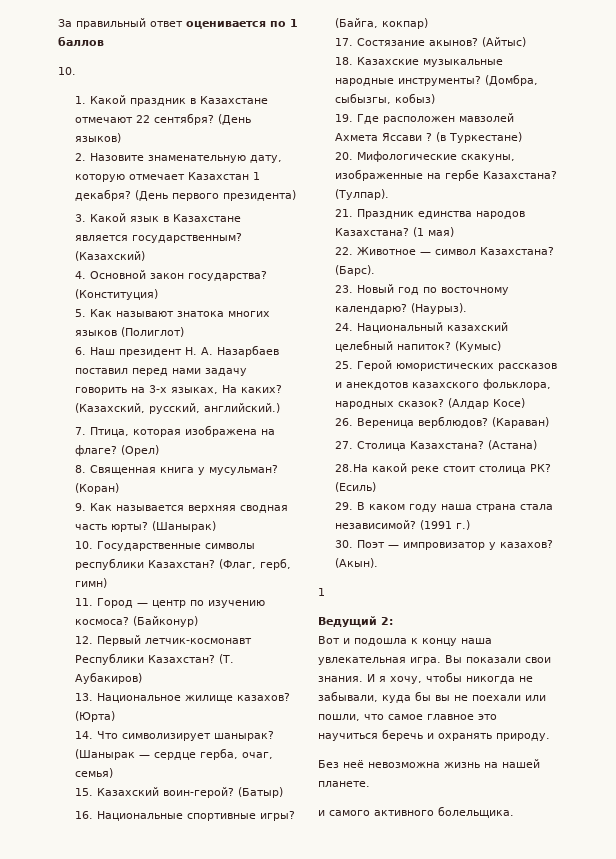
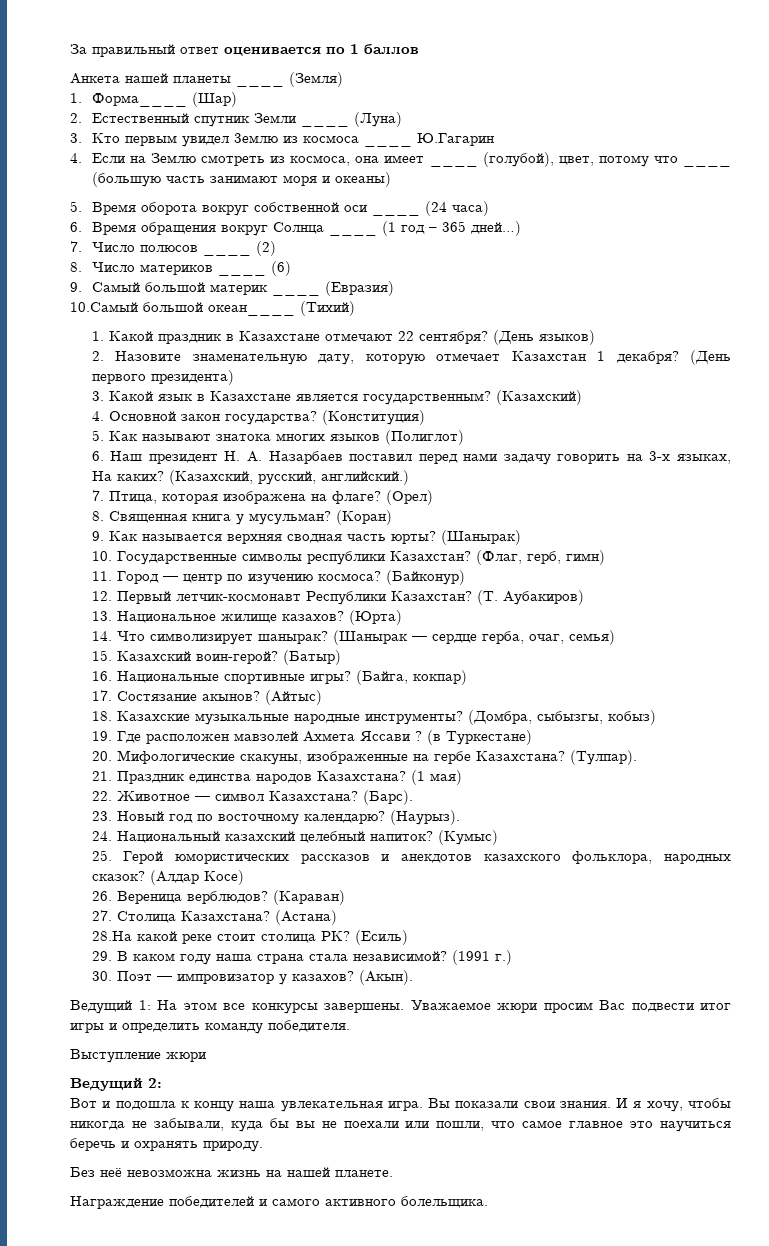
[58,67,76,75] 10. -> [70,73,231,84] [236,72,343,87] [70,92,237,107] [70,113,296,127] [300,112,402,127] [70,133,359,147] [363,133,494,147] [70,153,425,166] [429,152,678,167] [683,163,732,167] [91,172,391,187] [70,201,367,216] [371,201,489,216] [70,221,521,236] [70,241,198,252] [202,241,276,256] [70,261,291,276] [70,281,394,296] [70,301,355,316] Анкета нашей планеты ____ (Земля) // 1. Форма____ (Шар) // 2. Естественный спутник Земли ____ (Луна) // 3. Кто первым увидел 3емлю из космоса ____ Ю.Гагарин // 4. Если на Землю смотреть из космоса, она имеет ____ (голубой), цвет, потому что ____ (большую часть занимают моря и океаны) // 5. Время оборота вокруг собственной оси ____ (24 часа) // 6. Время обращения вокруг Солнца ____ (1 год – 365 дней…) // 7. Число полюсов ____ (2) // 8. Число материков ____ (6) // 9. Самый большой материк ____ (Евразия) // 10.Самый большой океан____ (Тихий)
[318,588,325,596] 1 -> [70,1000,731,1014] [70,1020,350,1034] [70,1049,206,1063] Ведущий 1: На этом все конкурсы завершены. Уважаемое жюри просим Вас подвести итог игры и определить команду победителя. // Выступление жюри
(370, 784) none -> [70,1196,254,1209] Награждение победителей

